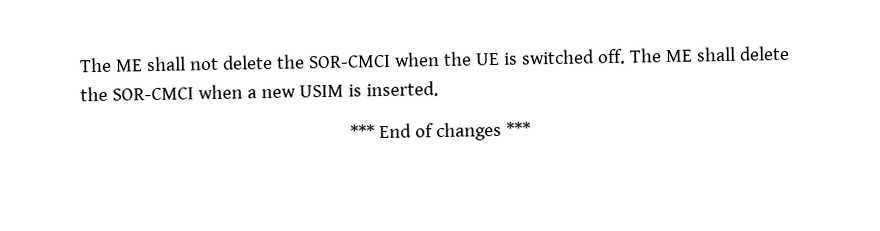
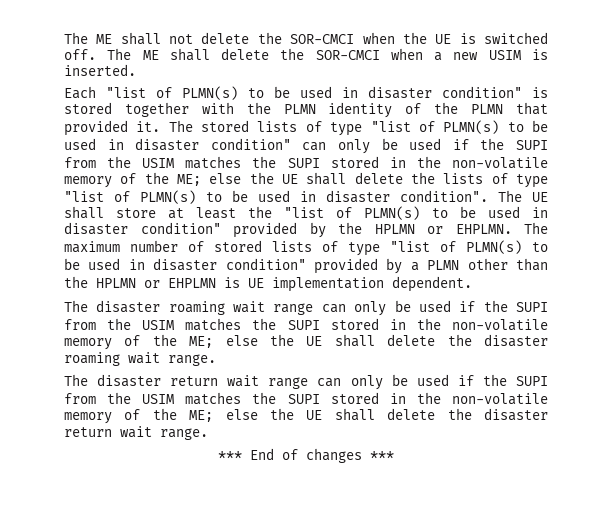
(439, 89) none -> [64,86,548,100] [64,102,549,118] [64,120,549,136] [64,138,549,154] [64,156,548,169] [64,172,548,188] [64,190,548,204] [64,206,548,220] [64,222,548,238] [64,240,548,256] [64,258,548,274] [64,276,472,292] [64,300,548,316] [64,318,548,331] [64,334,548,350] [64,352,216,366] [64,374,548,390] [64,392,548,405] [64,408,548,424] [64,426,208,440] // Each "list of PLMN(s) to be used in disaster condition" is stored together with the PLMN identity of the PLMN that provided it. The stored lists of type "list of PLMN(s) to be used in disaster condition" can only be used if the SUPI from the USIM matches the SUPI stored in the non-volatile memory of the ME; else the UE shall delete the lists of type "list of PLMN(s) to be used in disaster condition". The UE shall store at least the "list of PLMN(s) to be used in disaster condition" provided by the HPLMN or EHPLMN. The maximum number of stored lists of type "list of PLMN(s) to be used in disaster condition" provided by a PLMN other than the HPLMN or EHPLMN is UE implementation dependent. // The disaster roaming wait range can only be used if the SUPI from the USIM matches the SUPI stored in the non-volatile memory of the ME; else the UE shall delete the disaster roaming wait range. // The disaster return wait range can only be used if the SUPI from the USIM matches the SUPI stored in the non-volatile memory of the ME; else the UE shall delete the disaster return wait range.

